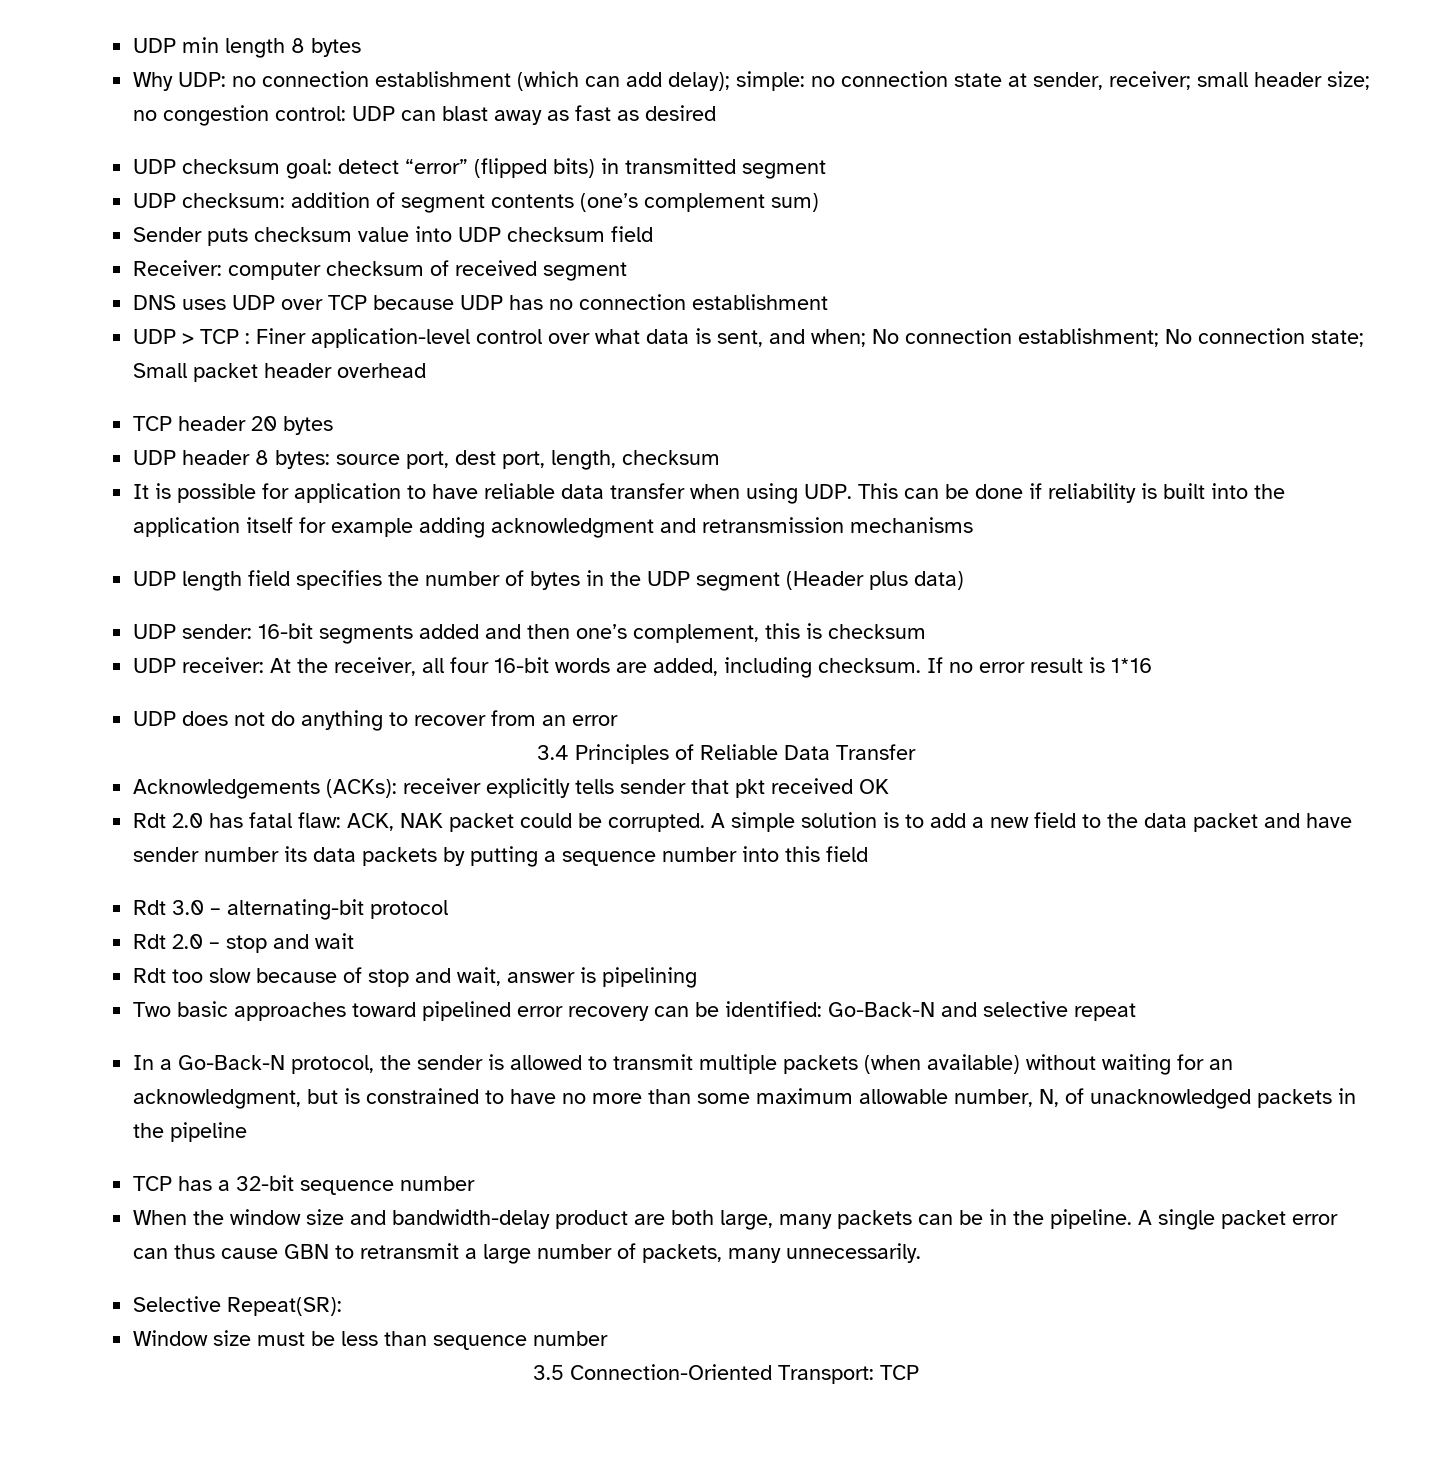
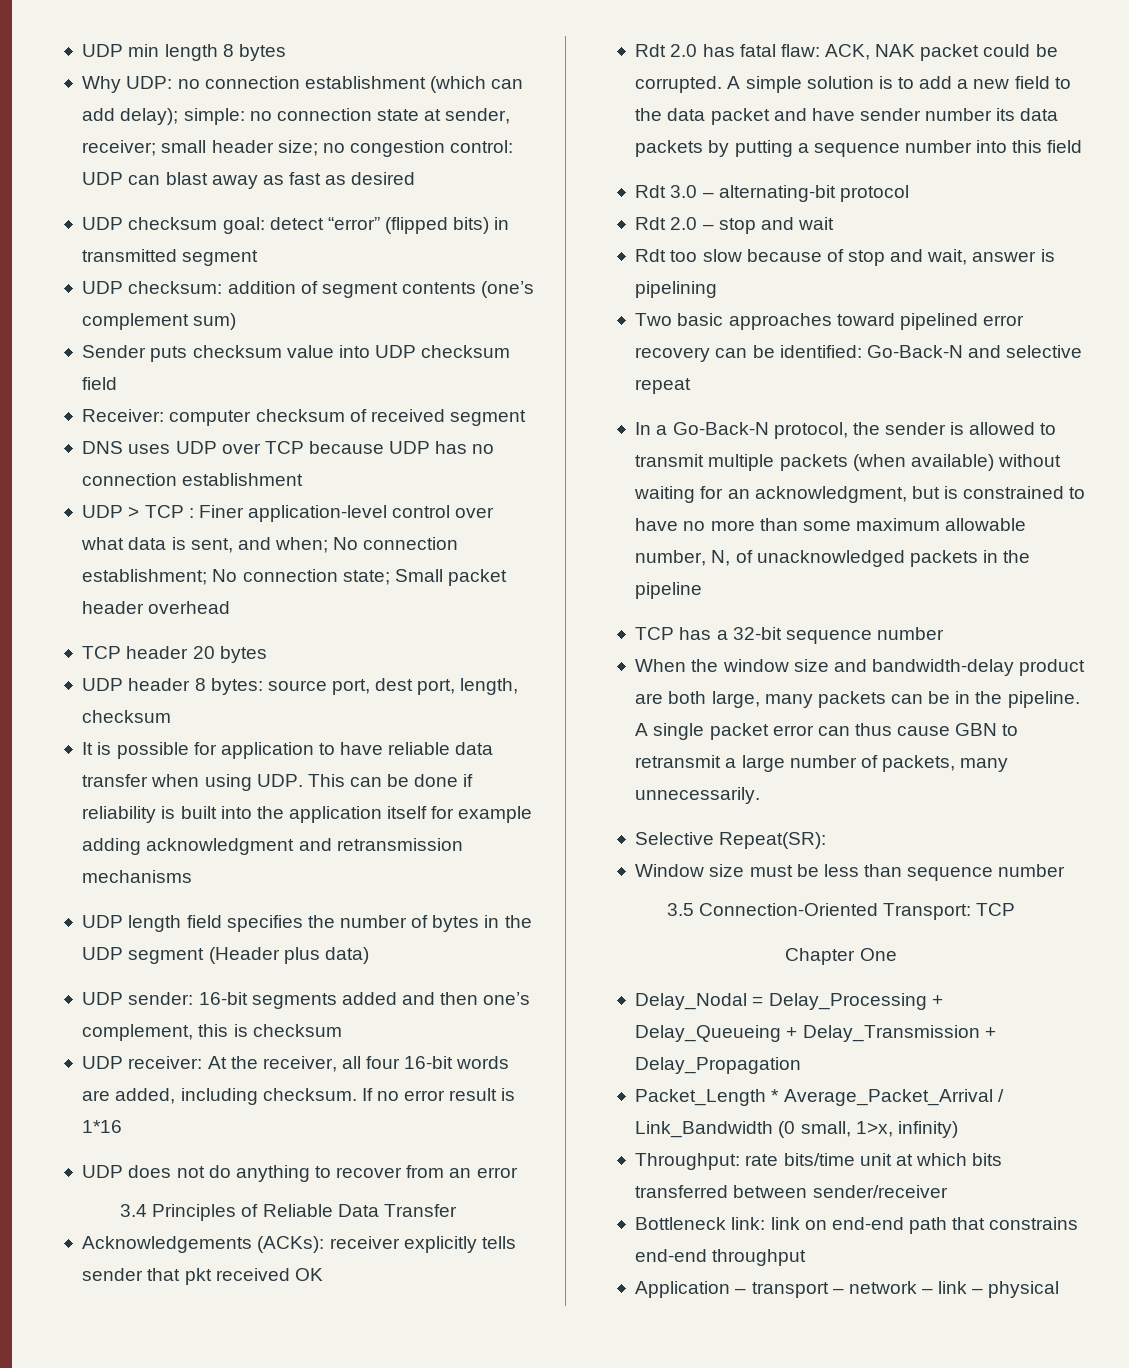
(919, 1372) none -> [785,948,897,965] [635,993,943,1010] [635,1025,996,1042] [635,1057,802,1074] [635,1089,1004,1106] [635,1121,958,1138] [635,1153,1003,1170] [635,1185,948,1198] [635,1217,1079,1234] [635,1249,807,1266] [635,1281,1060,1298] // Chapter One // Delay_Nodal = Delay_Processing + Delay_Queueing + Delay_Transmission + Delay_Propagation // Packet_Length * Average_Packet_Arrival / Link_Bandwidth (0 small, 1>x, infinity) // Throughput: rate bits/time unit at which bits transferred between sender/receiver // Bottleneck link: link on end-end path that constrains end-end throughput // Application – transport – network – link – physical

